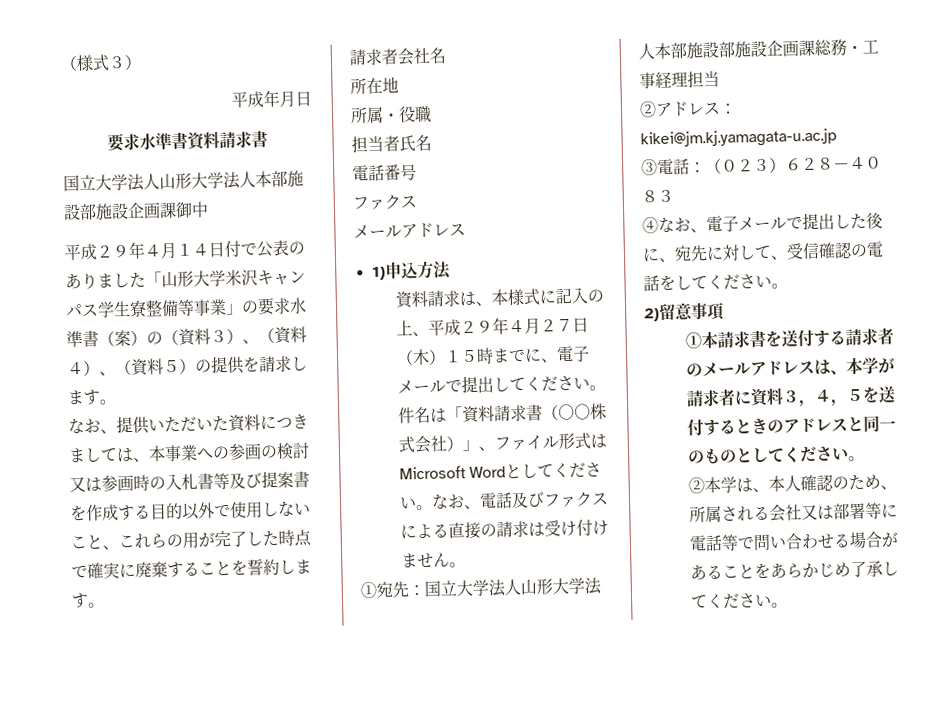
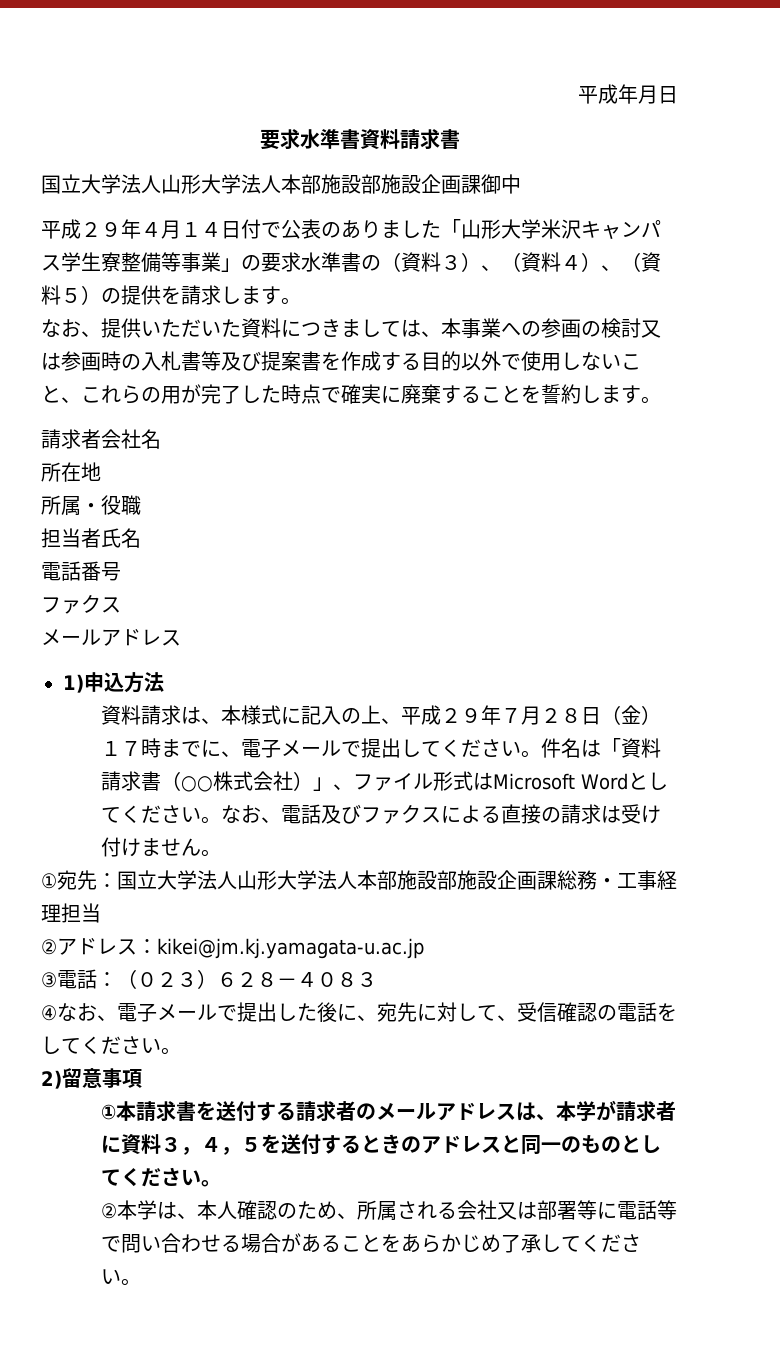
[60,54,142,72] （様式３） // -> (578, 95) none
[98,329,147,347] （案） -> (361, 262) none
[507,317,589,334] [395,348,478,366] ４月２７日（木）１５ -> [501,705,662,725] [101,741,142,756] ７月２８日（金）１７

